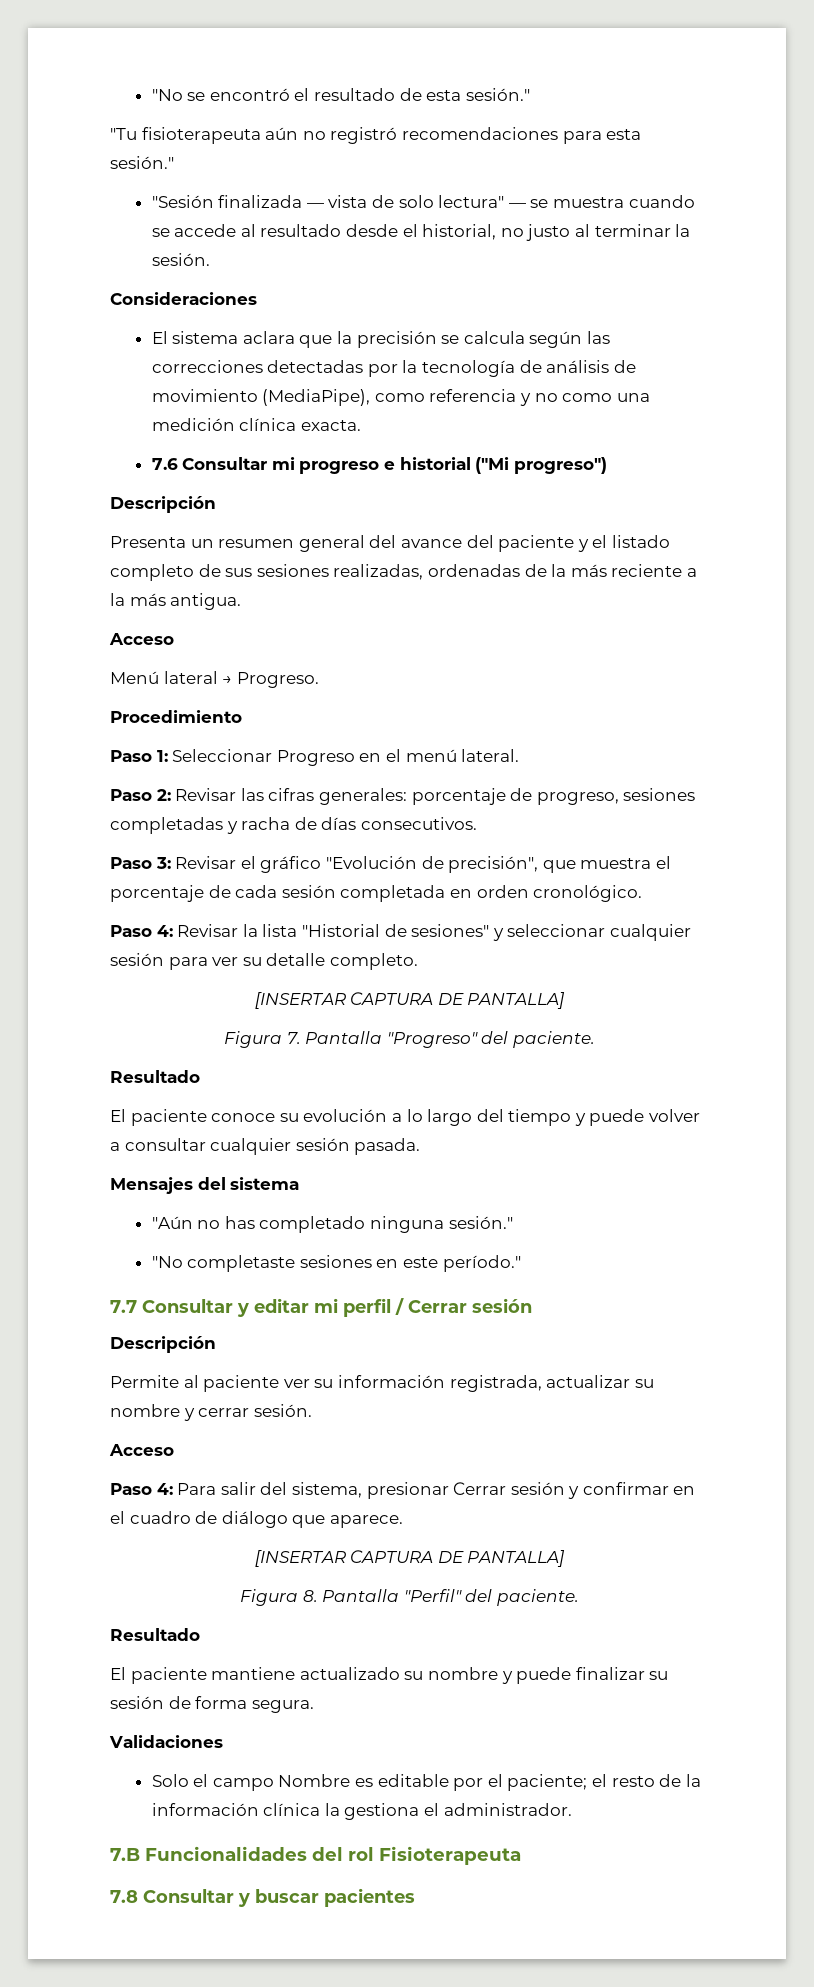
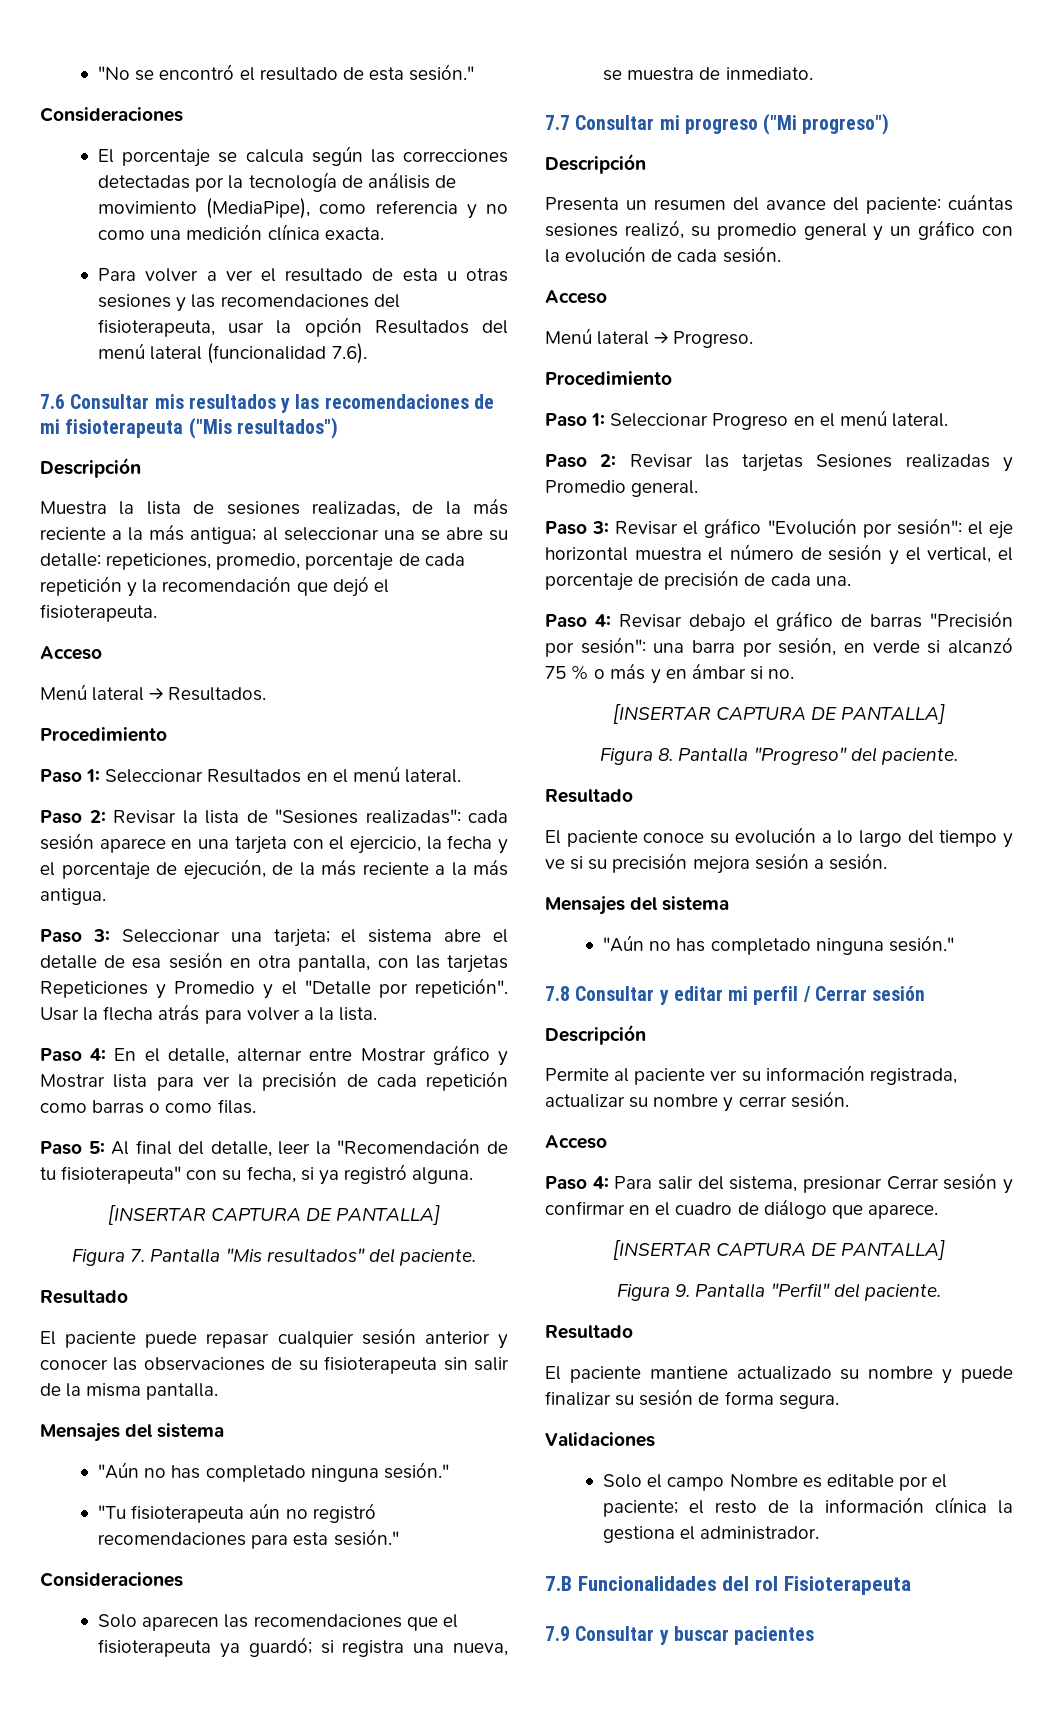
[110,127,642,144] [110,156,174,169] [151,195,695,208] [151,224,691,241] [151,253,210,266] [110,292,257,305] [151,331,437,348] "Tu fisioterapeuta aún no registró recomendaciones para esta sesión." // "Sesión finalizada — vista de solo lectura" — se muestra cuando se accede al resultado desde el historial, no justo al terminar la sesión. // Consideraciones // El sistema aclara que la precisión -> [40,107,183,122] [98,149,211,167] Consideraciones // El porcentaje
[151,457,471,474] 7.6 Consultar mi progreso e historial -> [98,268,508,282] [98,294,400,312] [98,317,509,337] [98,343,367,364] [40,394,494,413] [40,417,338,439] [40,457,141,478] [40,498,508,517] [40,524,509,544] [40,553,465,571] [40,576,389,597] [40,604,157,622] [40,646,102,660] [40,684,267,701] [40,727,167,742] [40,766,461,783] [40,809,508,824] [40,833,508,854] [40,859,508,880] [40,888,106,905] [40,929,508,947] [40,952,509,973] [40,978,509,999] [40,1004,378,1024] [40,1045,509,1066] [40,1071,508,1091] [40,1099,256,1114] [40,1138,508,1157] [40,1164,474,1185] [107,1205,441,1225] [72,1248,476,1266] [40,1290,128,1304] [40,1328,509,1349] [40,1356,510,1374] [40,1383,219,1400] [40,1423,225,1442] [98,1462,449,1482] [98,1503,376,1523] [98,1529,399,1549] [40,1572,183,1587] [98,1614,458,1631] [98,1637,508,1658] [603,67,813,81] [545,115,758,134] Para volver a ver el resultado de esta u otras sesiones y las recomendaciones del fisioterapeuta, usar la opción Resultados del menú lateral (funcionalidad 7.6). // 7.6 Consultar mis resultados y las recomendaciones de mi fisioterapeuta ("Mis resultados") // Descripción // Muestra la lista de sesiones realizadas, de la más reciente a la más antigua; al seleccionar una se abre su detalle: repeticiones, promedio, porcentaje de cada repetición y la recomendación que dejó el fisioterapeuta. // Acceso // Menú lateral → Resultados. // Procedimiento // Paso 1: Seleccionar Resultados en el menú lateral. // Paso 2: Revisar la lista de "Sesiones realizadas": cada sesión aparece en una tarjeta con el ejercicio, la fecha y el porcentaje de ejecución, de la más reciente a la más antigua. // Paso 3: Seleccionar una tarjeta; el sistema abre el detalle de esa sesión en otra pantalla, con las tarjetas Repeticiones y Promedio y el "Detalle por repetición". Usar la flecha atrás para volver a la lista. // Paso 4: En el detalle, alternar entre Mostrar gráfico y Mostrar lista para ver la precisión de cada repetición como barras o como filas. // Paso 5: Al final del detalle, leer la "Recomendación de tu fisioterapeuta" con su fecha, si ya registró alguna. // [INSERTAR CAPTURA DE PANTALLA] // Figura 7. Pantalla "Mis resultados" del paciente. // Resultado // El paciente puede repasar cualquier sesión anterior y conocer las observaciones de su fisioterapeuta sin salir de la misma pantalla. // Mensajes del sistema // "Aún no has completado ninguna sesión." // "Tu fisioterapeuta aún no registró recomendaciones para esta sesión." // Consideraciones // Solo aparecen las recomendaciones que el fisioterapeuta ya guardó; si registra una nueva, se muestra de inmediato. // 7.7 Consultar mi progreso
[298,535,365,552] general -> (726, 205) none
[498,535,670,552] [110,564,697,581] [110,593,242,610] paciente y el listado completo de sus sesiones realizadas, ordenadas de la más reciente a la más antigua. -> [866,194,1013,214] [545,220,1013,241] [545,246,781,263] paciente: cuántas sesiones realizó, su promedio general y un gráfico con la evolución de cada sesión.
[268,788,696,805] [110,817,477,834] cifras generales: porcentaje de progreso, sesiones completadas y racha de días consecutivos. -> [742,454,1013,472] [545,480,699,497] tarjetas Sesiones realizadas y Promedio general.
[421,856,671,873] [110,885,643,902] [110,924,691,941] [110,953,418,970] [254,992,566,1009] [224,1031,301,1048] de precisión", que muestra el porcentaje de cada sesión completada en orden cronológico. // Paso 4: Revisar la lista "Historial de sesiones" y seleccionar cualquier sesión para ver su detalle completo. // [INSERTAR CAPTURA DE PANTALLA] // Figura 7. -> [862,518,1013,539] [545,544,1013,565] [545,570,851,591] [545,611,1013,632] [545,637,1013,657] [545,663,795,684] [612,704,946,724] [600,748,674,765] por sesión": el eje horizontal muestra el número de sesión y el vertical, el porcentaje de precisión de cada una. // Paso 4: Revisar debajo el gráfico de barras "Precisión por sesión": una barra por sesión, en verde si alcanzó 75 % o más y en ámbar si no. // [INSERTAR CAPTURA DE PANTALLA] // Figura 8.
[589,1109,701,1126] [110,1138,421,1155] [110,1177,300,1194] [151,1216,513,1233] [151,1255,521,1272] [110,1300,137,1313] puede volver a consultar cualquier sesión pasada. // Mensajes del sistema // "Aún no has completado ninguna sesión." // "No completaste sesiones en este período." // 7.7 -> [545,853,887,874] [545,896,730,915] [603,935,954,955] [545,986,570,1001] ve si su precisión mejora sesión a sesión. // Mensajes del sistema // "Aún no has completado ninguna sesión." // 7.8
[302,1590,318,1602] 8. -> [675,1284,691,1297] 9.
[110,1890,138,1903] 7.8 -> [545,1626,570,1641] 7.9

